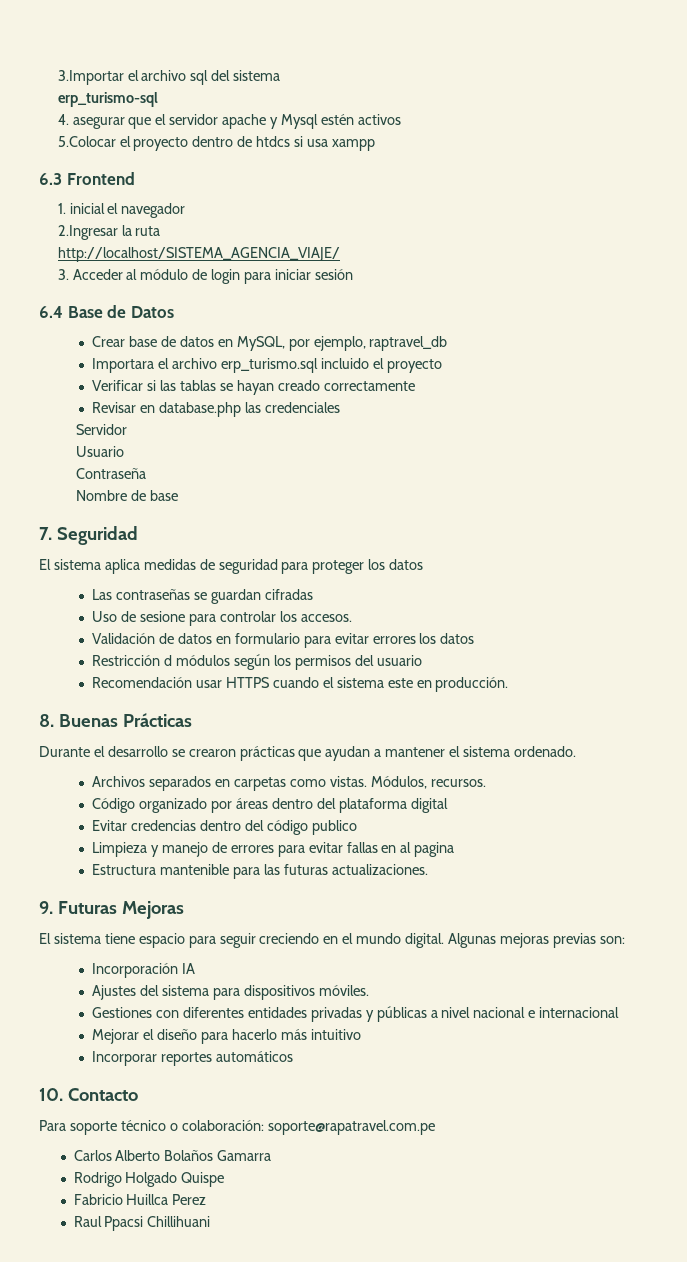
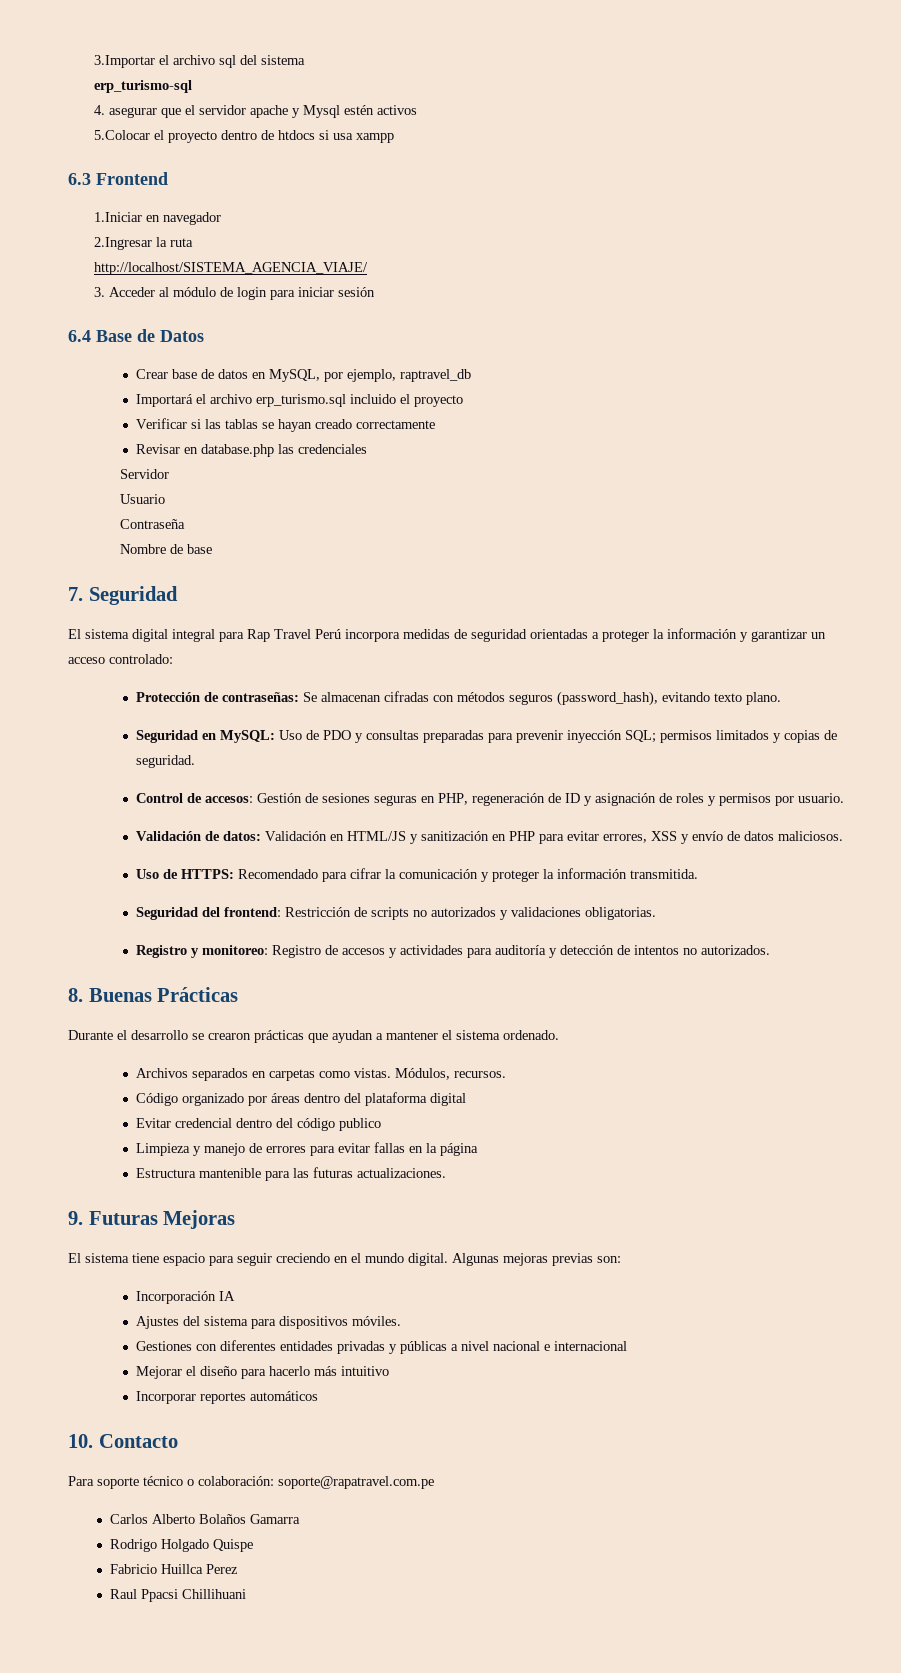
[256,136,291,147] htdcs -> [277,130,315,140] htdocs
[57,203,119,214] 1. inicial el -> [93,212,160,222] 1.Iniciar en
[92,358,155,373] Importara -> [135,394,193,407] Importará
[104,559,424,574] [92,589,313,604] [92,611,352,626] [92,633,475,648] [92,654,422,670] [92,677,509,692] aplica medidas de seguridad para proteger los datos // Las contraseñas se guardan cifradas // Uso de sesione para controlar los accesos. // Validación de datos en formulario para evitar errores los datos // Restricción d módulos según los permisos del usuario // Recomendación usar HTTPS cuando el sistema este en producción. -> [132,628,826,642] [68,654,173,664] [135,691,781,706] [135,730,837,743] [135,755,195,768] [135,793,844,806] [135,831,843,844] [135,868,698,882] [135,907,656,920] [135,945,770,958] digital integral para Rap Travel Perú incorpora medidas de seguridad orientadas a proteger la información y garantizar un acceso controlado: // Protección de contraseñas: Se almacenan cifradas con métodos seguros (password_hash), evitando texto plano. // Seguridad en MySQL: Uso de PDO y consultas preparadas para prevenir inyección SQL; permisos limitados y copias de seguridad. // Control de accesos: Gestión de sesiones seguras en PHP, regeneración de ID y asignación de roles y permisos por usuario. // Validación de datos: Validación en HTML/JS y sanitización en PHP para evitar errores, XSS y envío de datos maliciosos. // Uso de HTTPS: Recomendado para cifrar la comunicación y proteger la información transmitida. // Seguridad del frontend: Restricción de scripts no autorizados y validaciones obligatorias. // Registro y monitoreo: Registro de accesos y actividades para auditoría y detección de intentos no autorizados.
[131,820,197,831] credencias -> [174,1118,232,1128] credencial
[400,842,455,857] al pagina -> [425,1143,478,1156] la página

